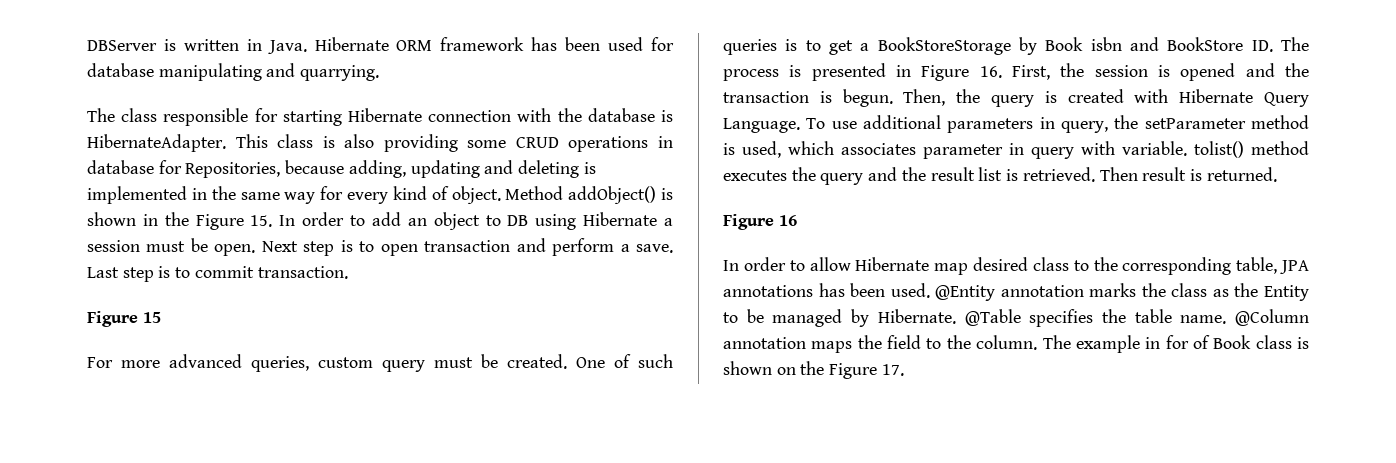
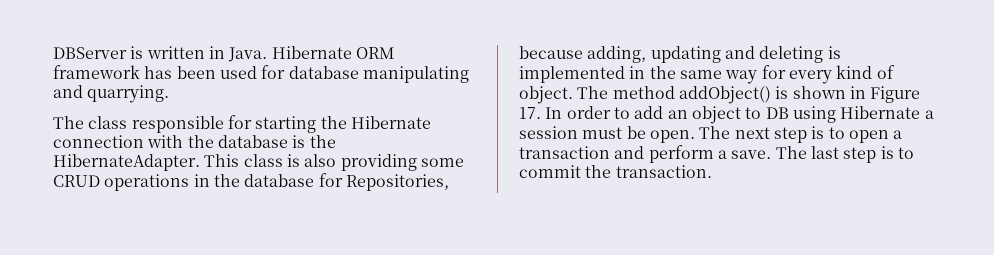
(342, 118) none -> [320,116,347,129] the
(673, 116) none -> [309,135,336,148] the
(673, 142) none -> [213,174,240,187] the
[505,186,564,200] Method -> [577,86,675,99] The method
[164,212,273,230] the Figure 15. -> [870,86,921,103] [519,107,541,119] Figure 17.
[261,241,298,252] Next -> [699,126,770,139] The next
(418, 250) none -> [893,130,903,139] a
[87,267,119,278] Last -> [775,146,839,159] The last
(254, 272) none -> [585,165,612,178] the
[87,311,161,327] [87,354,673,372] [723,37,1309,55] [723,63,1309,81] [723,89,1309,107] [723,115,1309,133] [723,141,1309,159] [723,167,1277,185] [723,214,797,230] [723,257,1309,275] [723,283,1309,301] [723,309,1309,327] [723,335,1309,353] [723,361,904,379] // Figure 15 // For more advanced queries, custom query must be created. One of such queries is to get a BookStoreStorage by Book isbn and BookStore ID. The process is presented in Figure 16. First, the session is opened and the transaction is begun. Then, the query is created with Hibernate Query Language. To use additional parameters in query, the setParameter method is used, which associates parameter in query with variable. tolist() method executes the query and the result list is retrieved. Then result is returned. // Figure 16 // In order to allow Hibernate map desired class to the corresponding table, JPA annotations has been used. @Entity annotation marks the class as the Entity to be managed by Hibernate. @Table specifies the table name. @Column annotation maps the field to the column. The example in for of Book class is shown on the Figure 17. -> (712, 171) none

